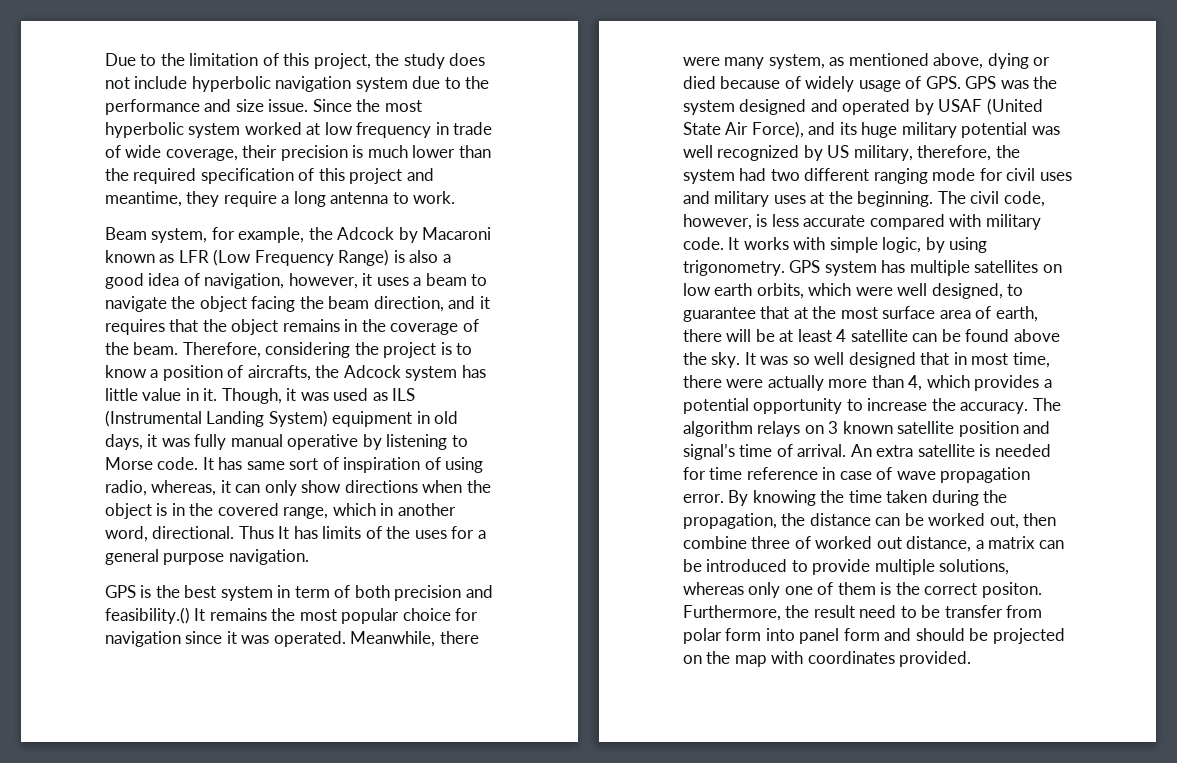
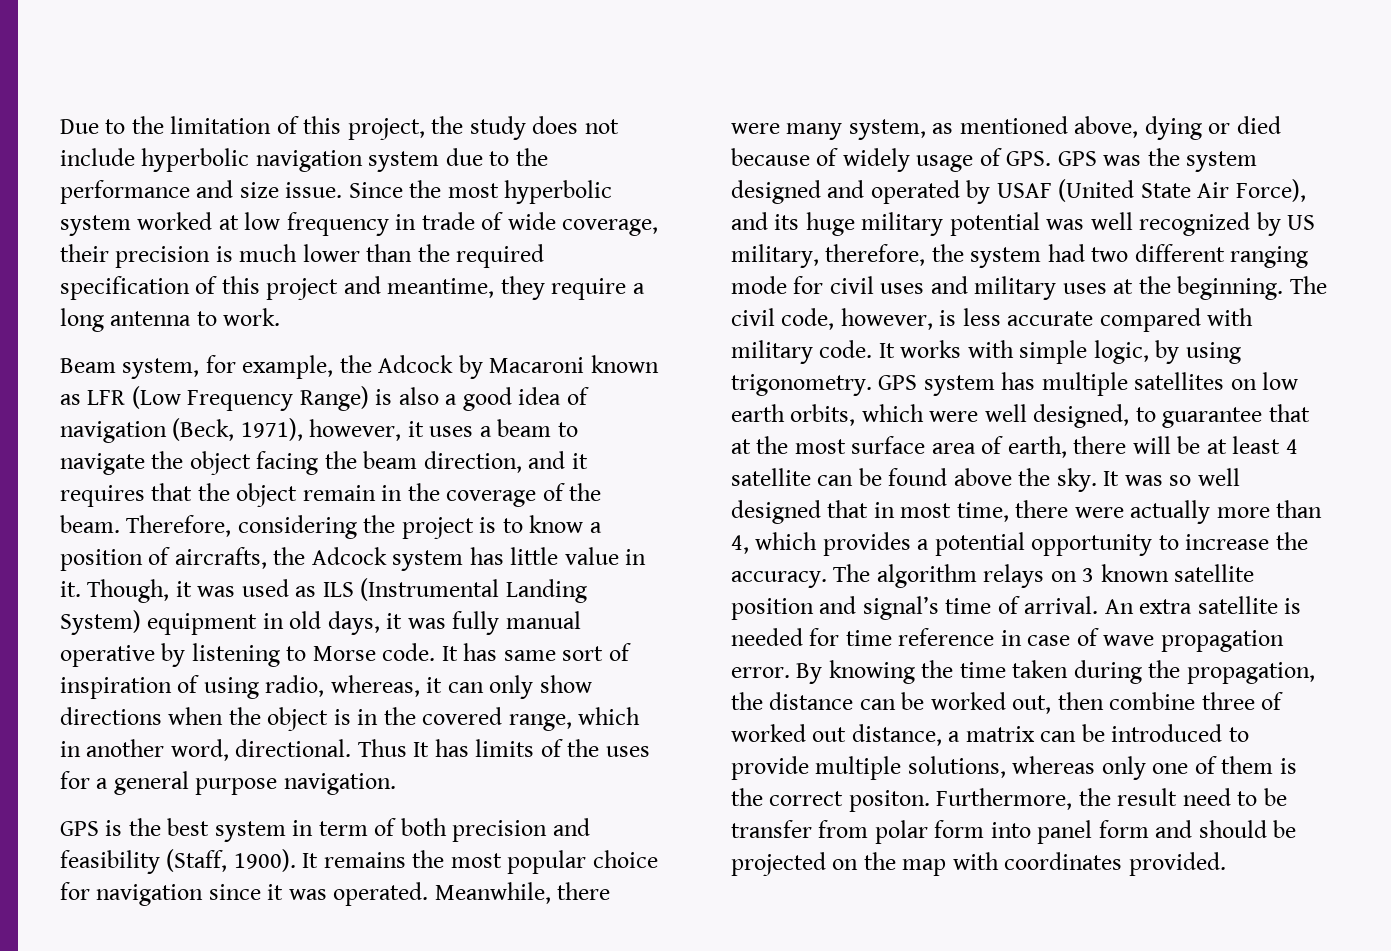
[204,273,285,289] navigation, -> [60,418,303,443] navigation (Beck, 1971),
[282,319,340,332] remains -> [302,485,376,501] remain
[105,607,190,624] feasibility.() -> [60,849,296,874] feasibility (Staff, 1900).

